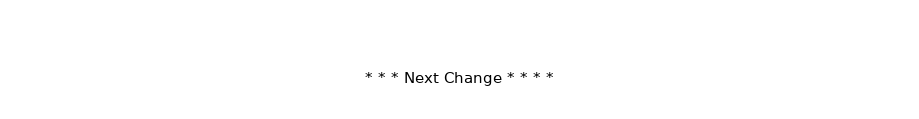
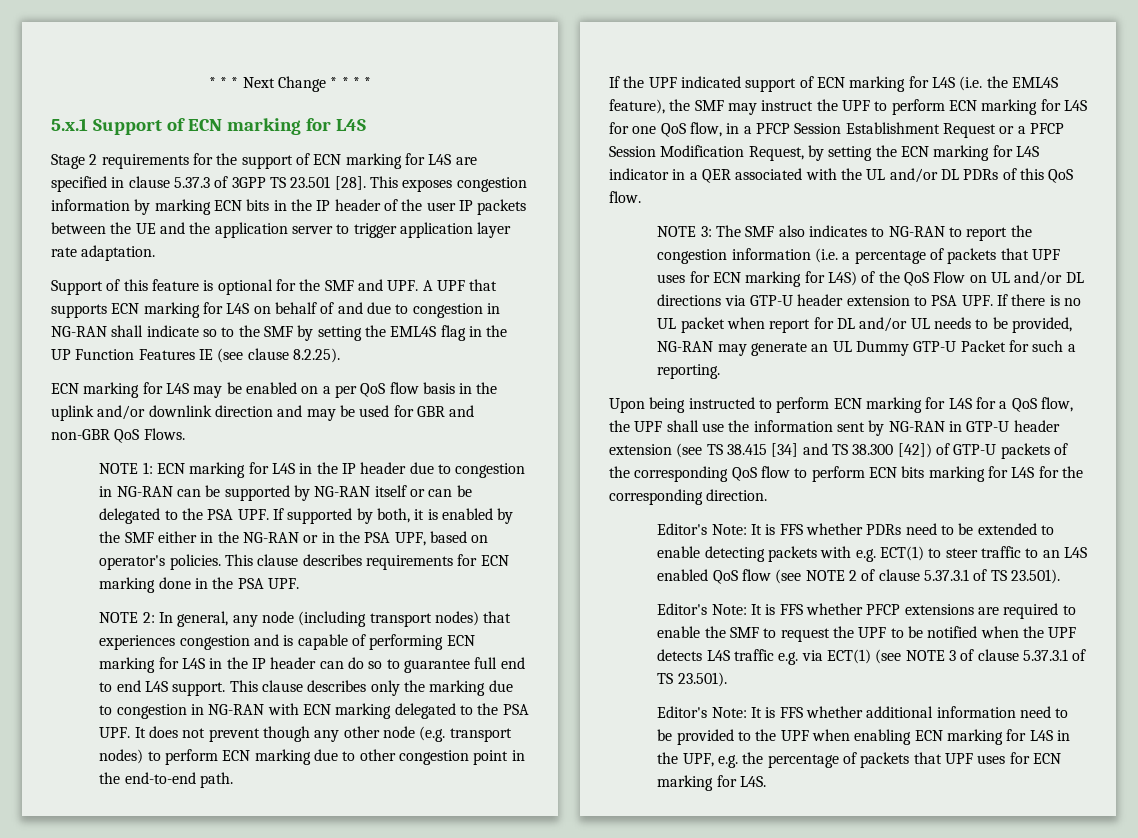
(554, 77) none -> [51,118,366,135] [51,153,477,169] [51,176,527,192] [51,199,527,215] [51,222,512,238] [51,245,156,261] [51,279,498,295] [51,302,500,318] [51,325,508,341] [51,348,340,363] [51,382,498,398] [51,405,475,421] [51,428,185,443] [99,462,526,478] [99,485,472,501] [99,508,514,524] [99,531,489,546] [99,554,509,570] [99,577,299,593] [99,611,512,627] [99,634,475,650] [99,657,525,673] [99,680,513,696] [99,703,529,719] [99,726,512,742] [99,749,525,765] [99,772,234,788] [609,76,1058,92] [609,99,1087,115] [609,122,1064,138] [609,145,1039,161] [609,168,1074,183] [609,191,641,203] [657,225,1032,241] [657,248,1060,264] [657,271,1084,287] [657,294,1081,306] [657,317,1072,333] [657,340,1076,356] [657,364,721,379] [609,397,1073,413] [609,420,1060,436] [609,443,1068,459] [609,466,1083,482] [609,489,768,505] [657,523,1054,535] [657,546,1087,562] [657,569,1060,584] [657,603,1076,619] [657,626,1077,642] [657,649,1087,665] [657,672,727,687] [657,706,1069,718] [657,729,1070,745] [657,752,1061,768] [657,775,767,791] // 5.x.1 Support of ECN marking for L4S // Stage 2 requirements for the support of ECN marking for L4S are specified in clause 5.37.3 of 3GPP TS 23.501 [28]. This exposes congestion information by marking ECN bits in the IP header of the user IP packets between the UE and the application server to trigger application layer rate adaptation. // Support of this feature is optional for the SMF and UPF. A UPF that supports ECN marking for L4S on behalf of and due to congestion in NG-RAN shall indicate so to the SMF by setting the EML4S flag in the UP Function Features IE (see clause 8.2.25). // ECN marking for L4S may be enabled on a per QoS flow basis in the uplink and/or downlink direction and may be used for GBR and non-GBR QoS Flows. // NOTE 1: ECN marking for L4S in the IP header due to congestion in NG-RAN can be supported by NG-RAN itself or can be delegated to the PSA UPF. If supported by both, it is enabled by the SMF either in the NG-RAN or in the PSA UPF, based on operator's policies. This clause describes requirements for ECN marking done in the PSA UPF. // NOTE 2: In general, any node (including transport nodes) that experiences congestion and is capable of performing ECN marking for L4S in the IP header can do so to guarantee full end to end L4S support. This clause describes only the marking due to congestion in NG-RAN with ECN marking delegated to the PSA UPF. It does not prevent though any other node (e.g. transport nodes) to perform ECN marking due to other congestion point in the end-to-end path. // If the UPF indicated support of ECN marking for L4S (i.e. the EML4S feature), the SMF may instruct the UPF to perform ECN marking for L4S for one QoS flow, in a PFCP Session Establishment Request or a PFCP Session Modification Request, by setting the ECN marking for L4S indicator in a QER associated with the UL and/or DL PDRs of this QoS flow. // NOTE 3: The SMF also indicates to NG-RAN to report the congestion information (i.e. a percentage of packets that UPF uses for ECN marking for L4S) of the QoS Flow on UL and/or DL directions via GTP-U header extension to PSA UPF. If there is no UL packet when report for DL and/or UL needs to be provided, NG-RAN may generate an UL Dummy GTP-U Packet for such a reporting. // Upon being instructed to perform ECN marking for L4S for a QoS flow, the UPF shall use the information sent by NG-RAN in GTP-U header extension (see TS 38.415 [34] and TS 38.300 [42]) of GTP-U packets of the corresponding QoS flow to perform ECN bits marking for L4S for the corresponding direction. // Editor's Note: It is FFS whether PDRs need to be extended to enable detecting packets with e.g. ECT(1) to steer traffic to an L4S enabled QoS flow (see NOTE 2 of clause 5.37.3.1 of TS 23.501). // Editor's Note: It is FFS whether PFCP extensions are required to enable the SMF to request the UPF to be notified when the UPF detects L4S traffic e.g. via ECT(1) (see NOTE 3 of clause 5.37.3.1 of TS 23.501). // Editor's Note: It is FFS whether additional information need to be provided to the UPF when enabling ECN marking for L4S in the UPF, e.g. the percentage of packets that UPF uses for ECN marking for L4S.

